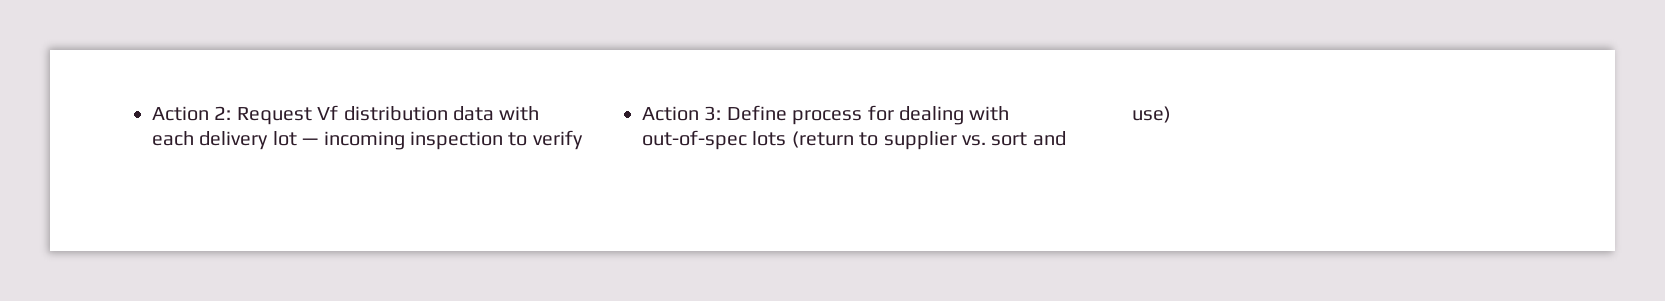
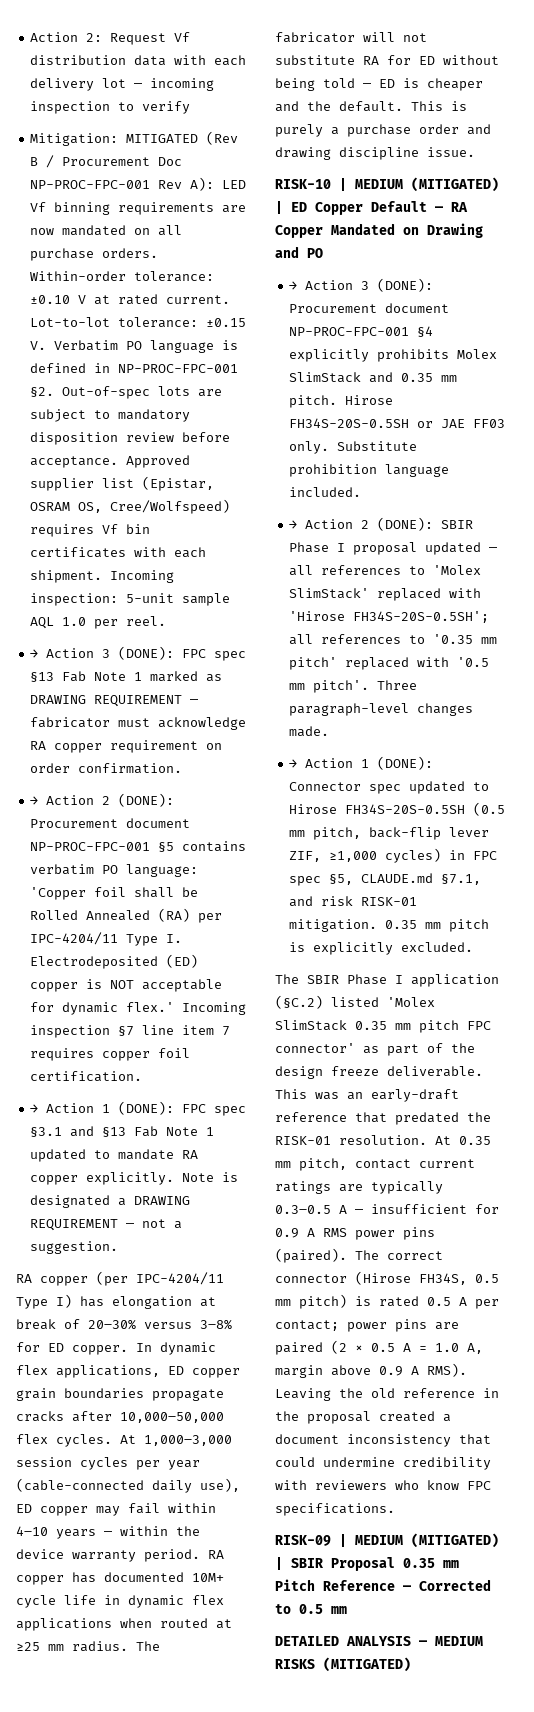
[642,105,1010,125] [642,130,1066,150] [1132,106,1171,123] Action 3: Define process for dealing with out-of-spec lots (return to supplier vs. sort and use) -> [30,131,239,146] [30,155,183,168] [30,177,247,191] [30,202,247,215] [30,225,183,236] [30,248,159,261] [30,271,215,282] [30,294,231,305] [30,317,247,328] [30,340,239,353] [30,363,239,373] [30,386,223,399] [30,409,191,422] [30,432,231,445] [30,455,191,468] [30,476,215,491] [30,499,231,514] [30,524,151,537] [30,547,207,558] [30,570,175,583] [30,593,231,606] [30,616,167,629] [30,646,247,661] [30,671,223,682] [30,695,199,707] [30,717,247,730] [30,740,223,753] [30,763,183,774] [30,793,175,807] [30,818,191,828] [30,841,247,852] [30,864,199,877] [30,887,199,900] [30,908,223,923] [30,932,183,946] [30,954,199,969] [30,979,223,992] [30,1002,247,1015] [30,1025,231,1038] [30,1048,191,1061] [30,1071,143,1082] [30,1101,247,1116] [30,1126,215,1137] [30,1149,199,1162] [30,1172,239,1185] [30,1195,191,1208] [30,1219,183,1231] [30,1241,119,1254] [16,1271,224,1286] [16,1294,216,1309] [16,1319,232,1330] [16,1342,216,1355] [16,1365,240,1378] [16,1388,224,1401] [16,1411,224,1423] [16,1434,232,1447] [16,1457,200,1470] [16,1478,240,1493] [16,1503,216,1516] [16,1526,200,1539] [16,1549,224,1562] [16,1572,224,1585] [16,1595,224,1608] [16,1618,232,1631] [16,1641,160,1652] [275,32,427,43] [275,55,499,65] [275,78,483,91] [275,101,467,112] [275,124,491,137] [275,147,475,160] [275,177,499,192] [275,201,468,215] [275,223,483,238] [275,246,323,258] [289,278,434,292] [289,303,450,313] [289,326,434,337] [289,349,498,362] [289,372,458,383] [289,395,394,408] [289,418,506,428] [289,441,418,454] [289,464,450,477] [289,487,362,497] [289,517,474,531] [289,542,498,555] [289,565,482,576] [289,588,482,601] [289,611,490,623] [289,634,498,645] [289,657,490,670] [289,680,418,693] [289,703,474,716] [289,726,330,737] [289,756,434,770] [289,781,490,794] [289,802,506,816] [289,827,490,840] [289,848,498,863] [289,873,482,886] [289,896,418,907] [289,919,490,932] [289,942,474,955] [275,974,499,987] [275,995,435,1009] [275,1020,491,1033] [275,1043,475,1056] [275,1066,483,1079] [275,1089,459,1102] [275,1112,491,1125] [275,1135,491,1145] [275,1158,475,1171] [275,1181,443,1194] [275,1204,499,1214] [275,1227,435,1240] [275,1248,443,1263] [275,1271,499,1285] [275,1294,499,1309] [275,1319,459,1332] [275,1340,483,1355] [275,1363,467,1378] [275,1388,499,1401] [275,1411,451,1424] [275,1434,491,1447] [275,1457,491,1470] [275,1480,491,1490] [275,1503,395,1516] [275,1533,499,1548] [275,1557,459,1571] [275,1579,491,1591] [275,1604,347,1614] [275,1636,483,1646] [275,1657,411,1672] Mitigation: MITIGATED (Rev B / Procurement Doc NP-PROC-FPC-001 Rev A): LED Vf binning requirements are now mandated on all purchase orders. Within-order tolerance: ±0.10 V at rated current. Lot-to-lot tolerance: ±0.15 V. Verbatim PO language is defined in NP-PROC-FPC-001 §2. Out-of-spec lots are subject to mandatory disposition review before acceptance. Approved supplier list (Epistar, OSRAM OS, Cree/Wolfspeed) requires Vf bin certificates with each shipment. Incoming inspection: 5-unit sample AQL 1.0 per reel. // → Action 3 (DONE): FPC spec §13 Fab Note 1 marked as DRAWING REQUIREMENT — fabricator must acknowledge RA copper requirement on order confirmation. // → Action 2 (DONE): Procurement document NP-PROC-FPC-001 §5 contains verbatim PO language: 'Copper foil shall be Rolled Annealed (RA) per IPC-4204/11 Type I. Electrodeposited (ED) copper is NOT acceptable for dynamic flex.' Incoming inspection §7 line item 7 requires copper foil certification. // → Action 1 (DONE): FPC spec §3.1 and §13 Fab Note 1 updated to mandate RA copper explicitly. Note is designated a DRAWING REQUIREMENT — not a suggestion. // RA copper (per IPC-4204/11 Type I) has elongation at break of 20–30% versus 3–8% for ED copper. In dynamic flex applications, ED copper grain boundaries propagate cracks after 10,000–50,000 flex cycles. At 1,000–3,000 session cycles per year (cable-connected daily use), ED copper may fail within 4–10 years — within the device warranty period. RA copper has documented 10M+ cycle life in dynamic flex applications when routed at ≥25 mm radius. The fabricator will not substitute RA for ED without being told — ED is cheaper and the default. This is purely a purchase order and drawing discipline issue. // RISK-10 | MEDIUM (MITIGATED) | ED Copper Default — RA Copper Mandated on Drawing and PO // → Action 3 (DONE): Procurement document NP-PROC-FPC-001 §4 explicitly prohibits Molex SlimStack and 0.35 mm pitch. Hirose FH34S-20S-0.5SH or JAE FF03 only. Substitute prohibition language included. // → Action 2 (DONE): SBIR Phase I proposal updated — all references to 'Molex SlimStack' replaced with 'Hirose FH34S-20S-0.5SH'; all references to '0.35 mm pitch' replaced with '0.5 mm pitch'. Three paragraph-level changes made. // → Action 1 (DONE): Connector spec updated to Hirose FH34S-20S-0.5SH (0.5 mm pitch, back-flip lever ZIF, ≥1,000 cycles) in FPC spec §5, CLAUDE.md §7.1, and risk RISK-01 mitigation. 0.35 mm pitch is explicitly excluded. // The SBIR Phase I application (§C.2) listed 'Molex SlimStack 0.35 mm pitch FPC connector' as part of the design freeze deliverable. This was an early-draft reference that predated the RISK-01 resolution. At 0.35 mm pitch, contact current ratings are typically 0.3–0.5 A — insufficient for 0.9 A RMS power pins (paired). The correct connector (Hirose FH34S, 0.5 mm pitch) is rated 0.5 A per contact; power pins are paired (2 × 0.5 A = 1.0 A, margin above 0.9 A RMS). Leaving the old reference in the proposal created a document inconsistency that could undermine credibility with reviewers who know FPC specifications. // RISK-09 | MEDIUM (MITIGATED) | SBIR Proposal 0.35 mm Pitch Reference — Corrected to 0.5 mm // DETAILED ANALYSIS — MEDIUM RISKS (MITIGATED)

